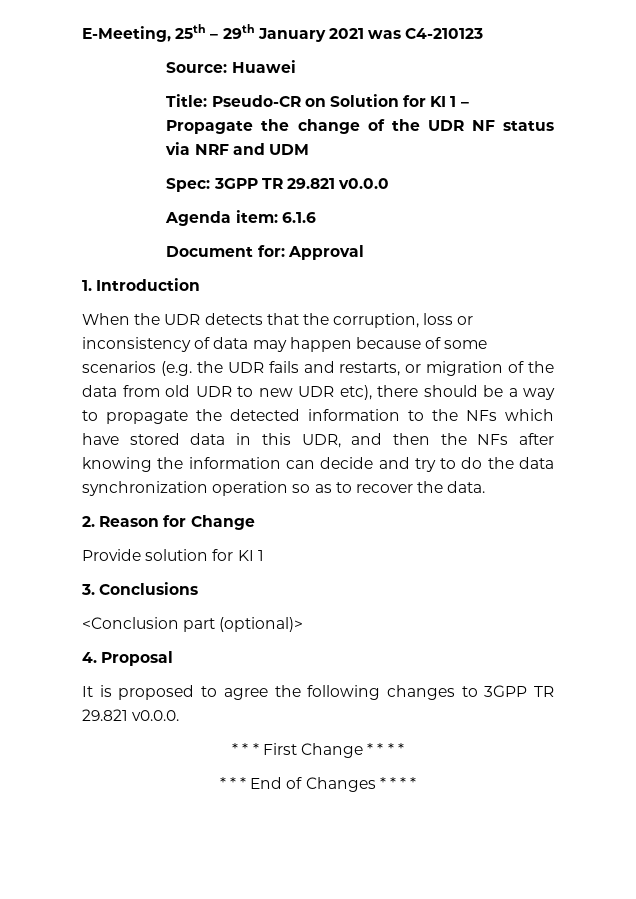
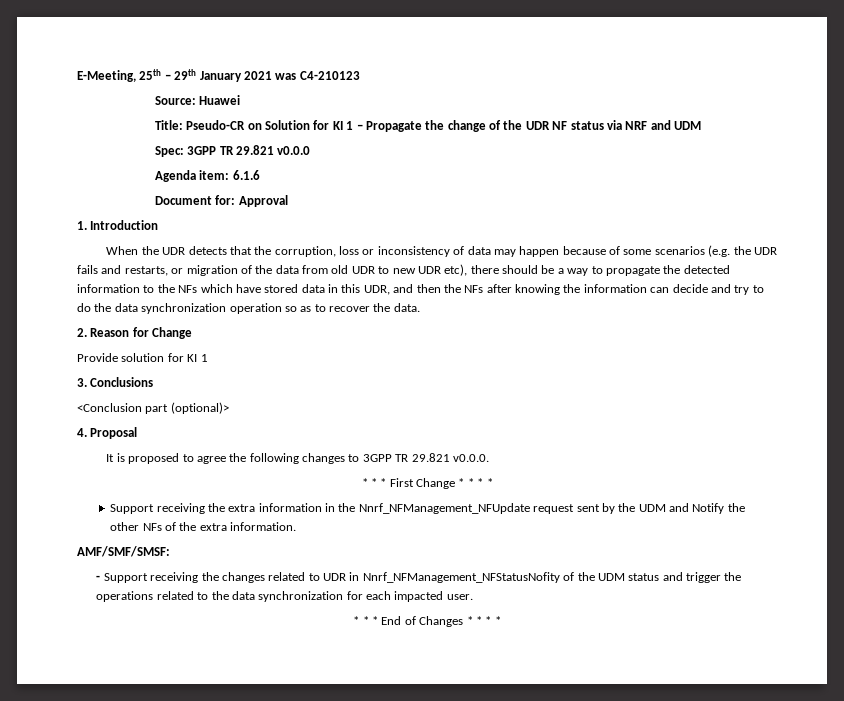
(404, 749) none -> [110,503,745,514] [110,522,297,531] [77,546,170,557] [96,572,742,583] [96,591,473,602] // Support receiving the extra information in the Nnrf_NFManagement_NFUpdate request sent by the UDM and Notify the other NFs of the extra information. // AMF/SMF/SMSF: // - Support receiving the changes related to UDR in Nnrf_NFManagement_NFStatusNofity of the UDM status and trigger the operations related to the data synchronization for each impacted user.

